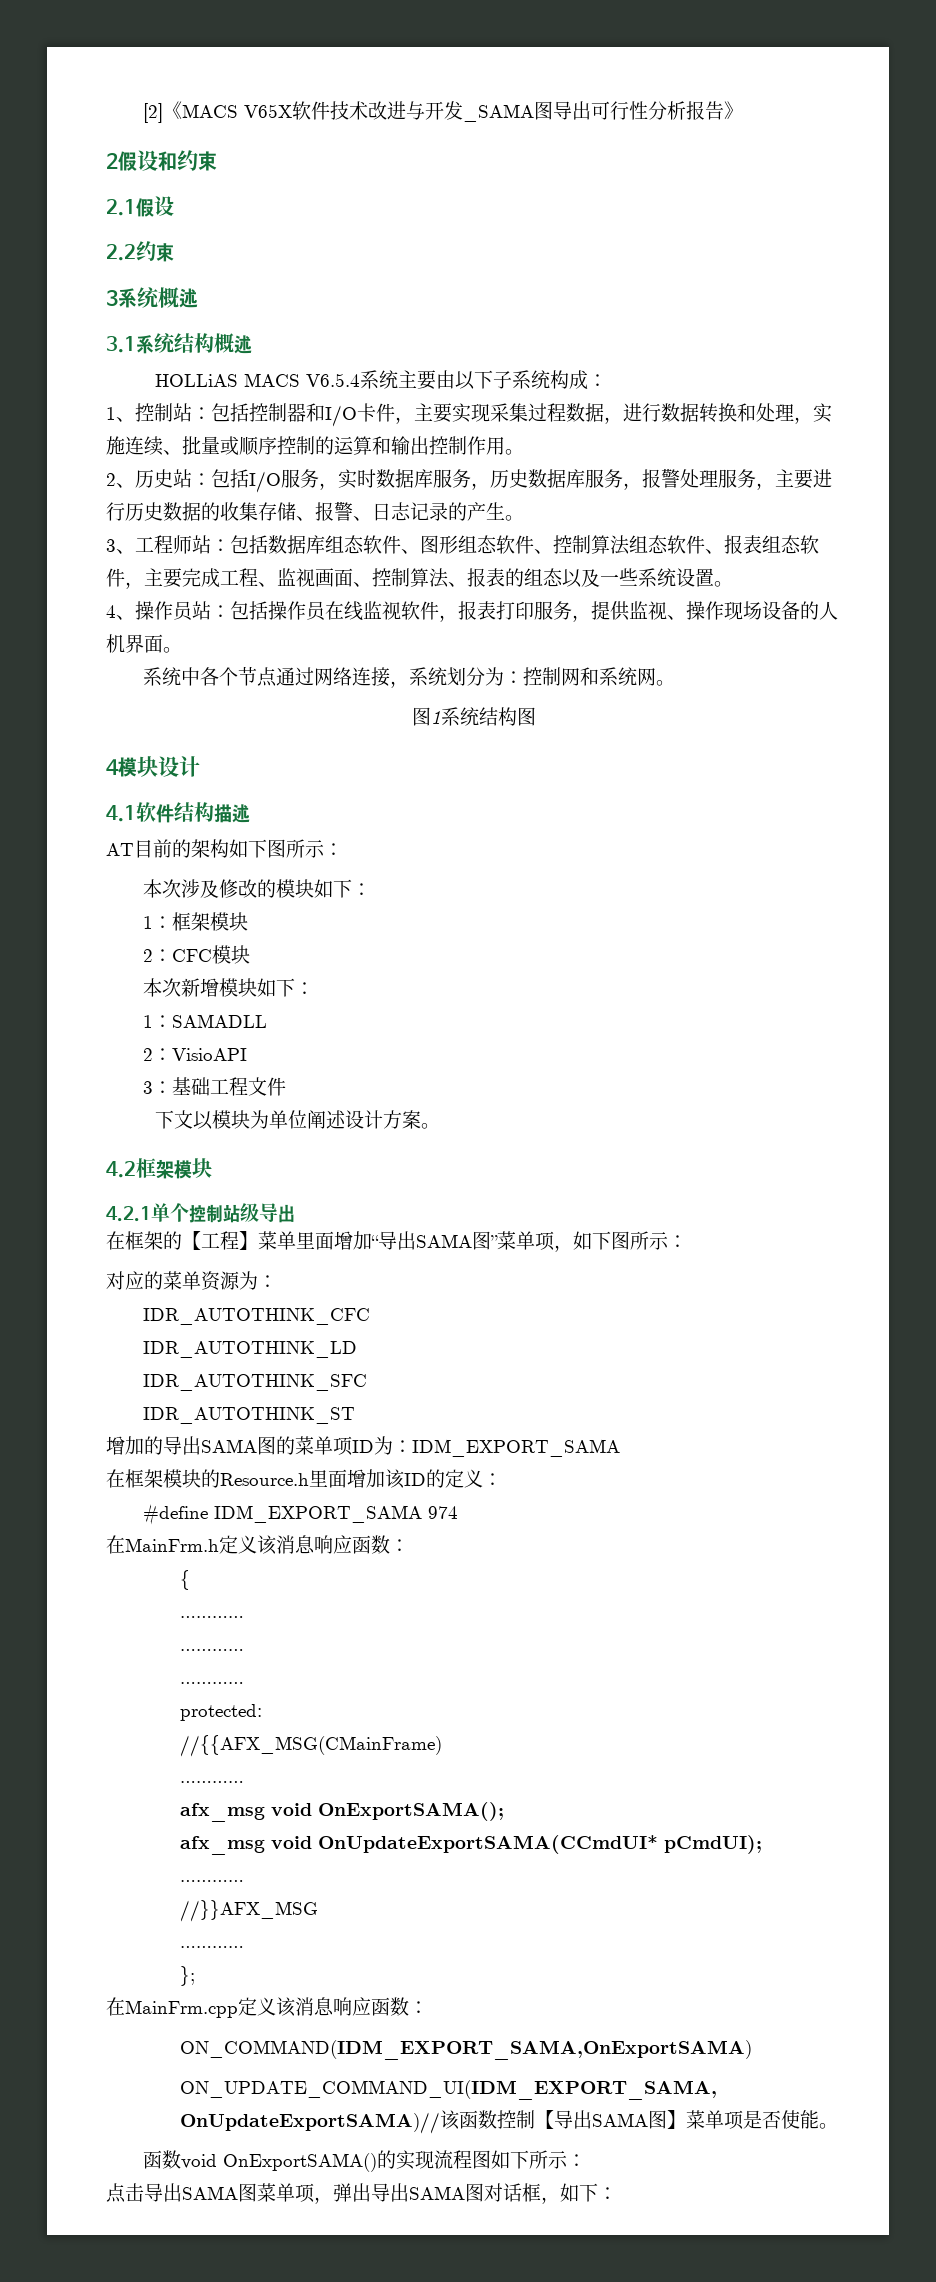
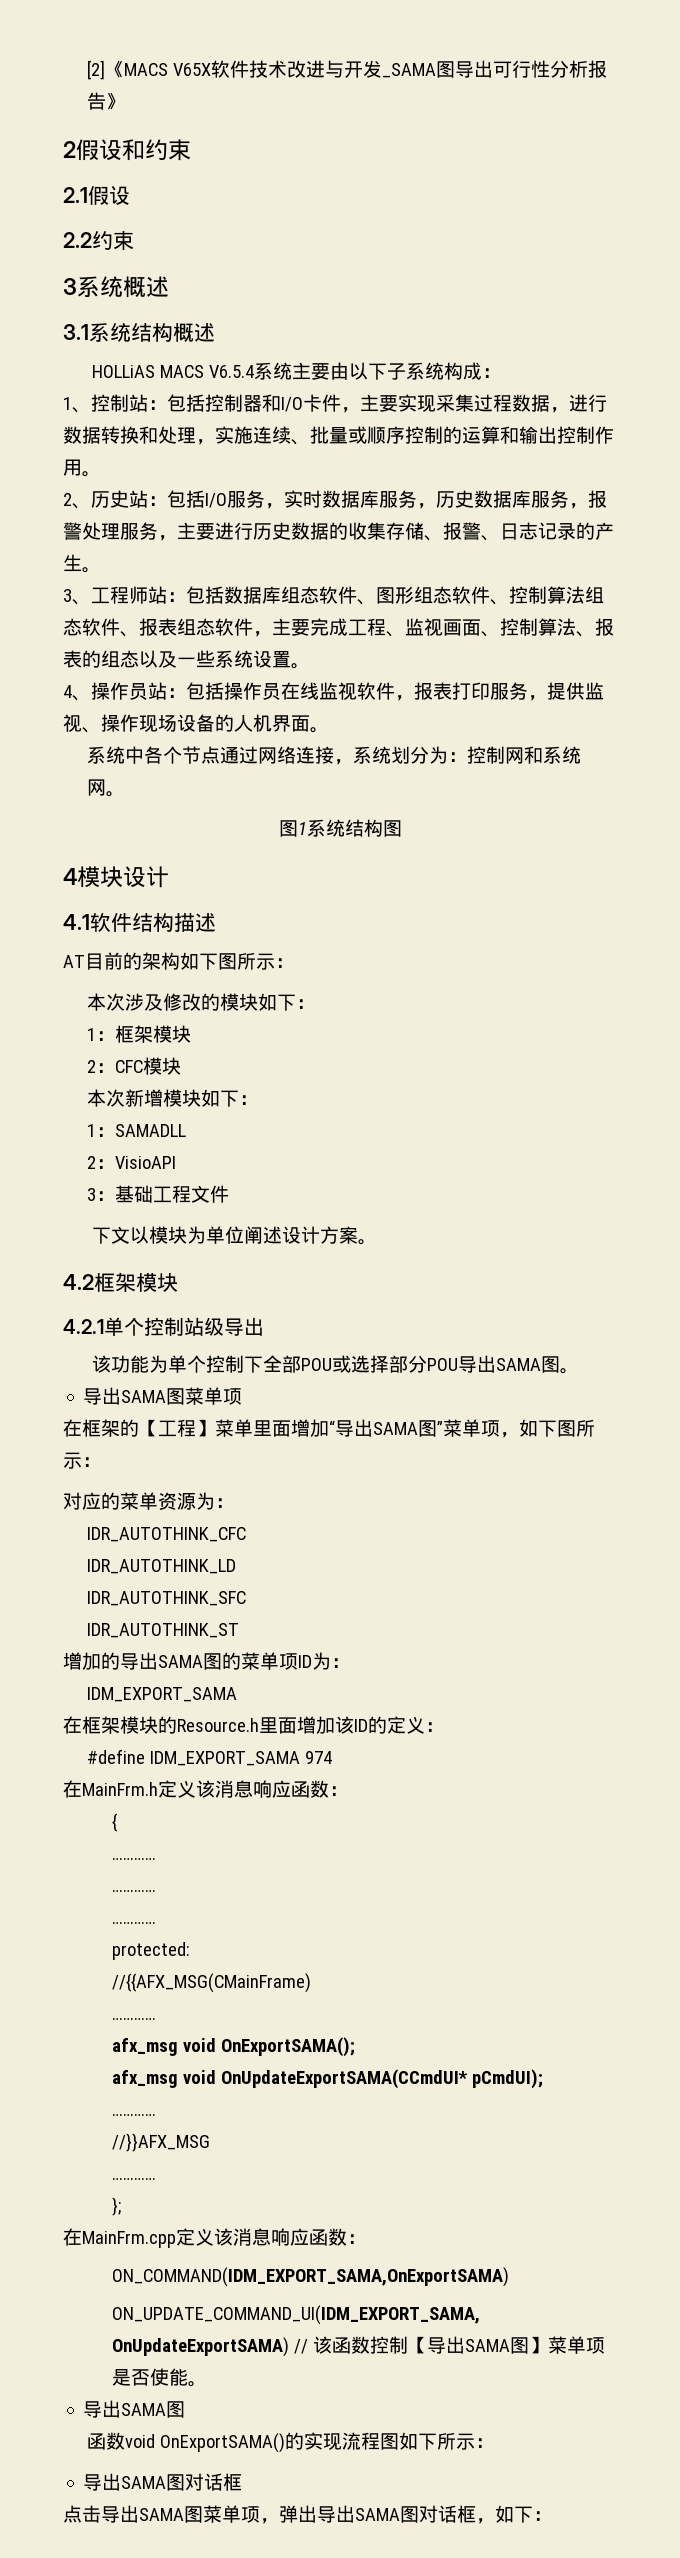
(295, 1213) none -> [91,1355,579,1374] [83,1387,243,1405] // 该功能为单个控制下全部POU或选择部分POU导出SAMA图。 // 导出SAMA图菜单项
(412, 1446) none -> (350, 1663) //
[179,2112,440,2134] OnUpdateExportSAMA)// -> [111,2337,308,2357] OnUpdateExportSAMA) //
(838, 2126) none -> [83,2400,186,2418] // 导出SAMA图
(586, 2160) none -> [83,2473,243,2491] // 导出SAMA图对话框

